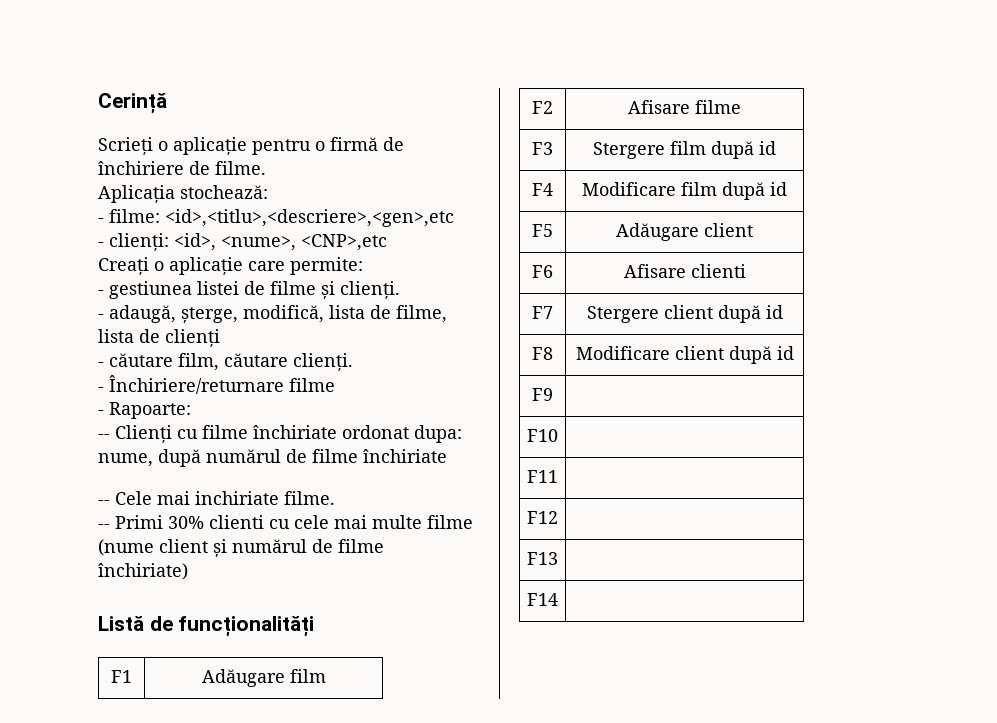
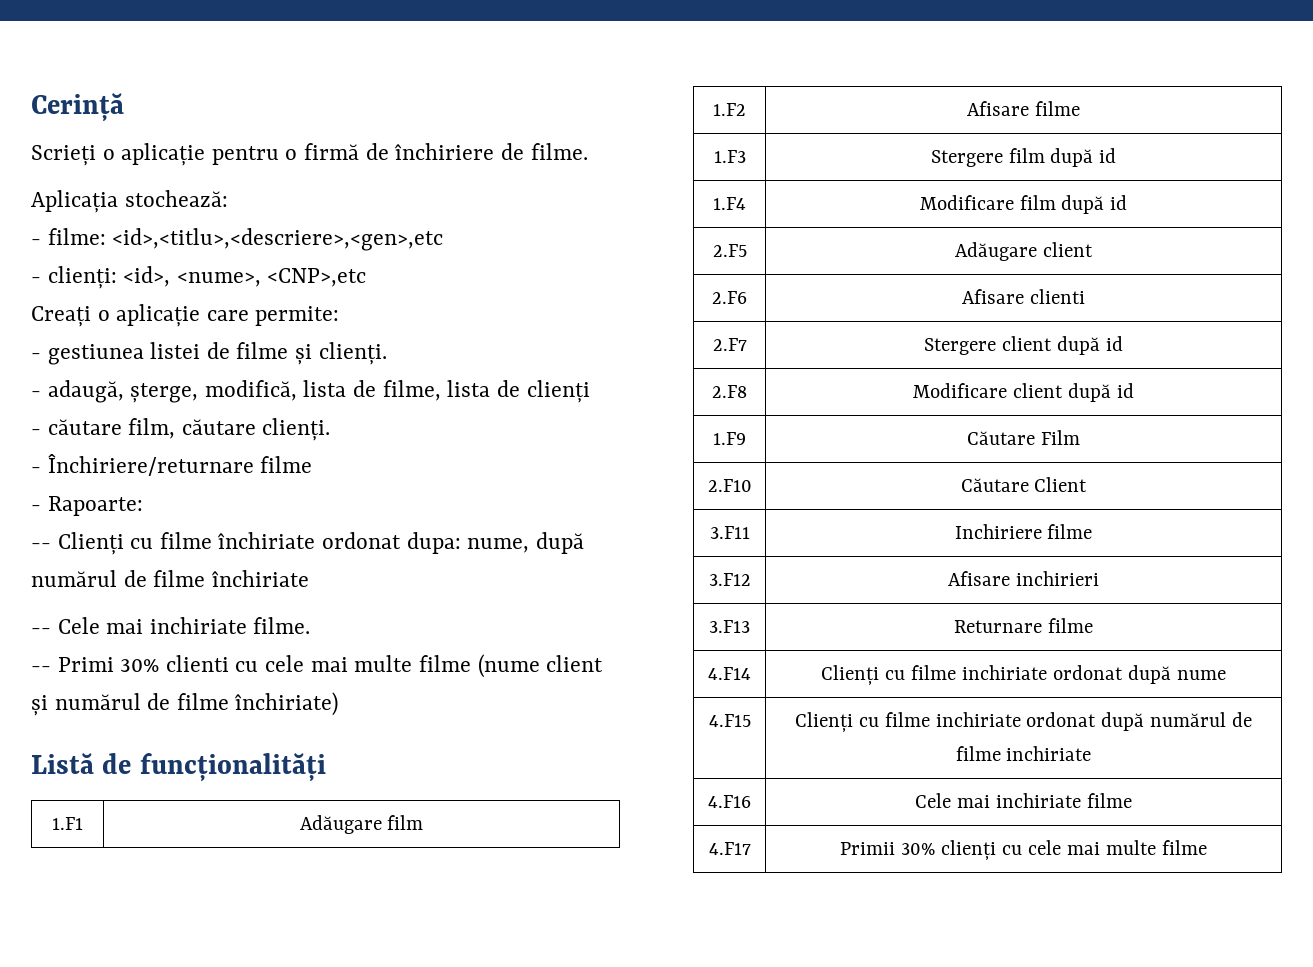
[111,670,132,683] F1 -> [52,817,83,830] 1.F1
[532,101,553,114] F2 -> [713,103,746,116] 1.F2
[532,142,553,155] F3 -> [713,150,746,163] 1.F3
[532,183,553,196] F4 -> [713,197,746,210] 1.F4
[532,224,553,237] F5 -> [712,244,747,257] 2.F5
[532,265,553,278] F6 -> [712,291,747,304] 2.F6
[532,306,553,319] F7 -> [712,338,747,351] 2.F7
[532,347,553,360] F8 -> [712,385,747,398] 2.F8
[532,388,553,401] [527,429,558,442] [527,470,558,483] [527,511,558,524] [527,552,558,565] [527,593,558,606] F9 | // F10 | // F11 | // F12 | // F13 | // F14 | -> [713,432,746,445] [967,430,1080,445] [707,479,752,492] [960,477,1088,492] [709,526,750,539] [954,524,1093,539] [708,573,751,586] [948,571,1099,586] [709,620,750,633] [954,618,1093,633] [708,667,751,680] [821,665,1226,686] [708,714,751,727] [794,712,1253,733] [955,746,1092,761] [708,795,751,808] [915,793,1132,808] [708,842,751,855] [840,840,1207,861] 1.F9 | Căutare Film // 2.F10 | Căutare Client // 3.F11 | Inchiriere filme // 3.F12 | Afisare inchirieri // 3.F13 | Returnare filme // 4.F14 | Clienți cu filme inchiriate ordonat după nume // 4.F15 | Clienți cu filme inchiriate ordonat după numărul de filme inchiriate // 4.F16 | Cele mai inchiriate filme // 4.F17 | Primii 30% clienți cu cele mai multe filme

